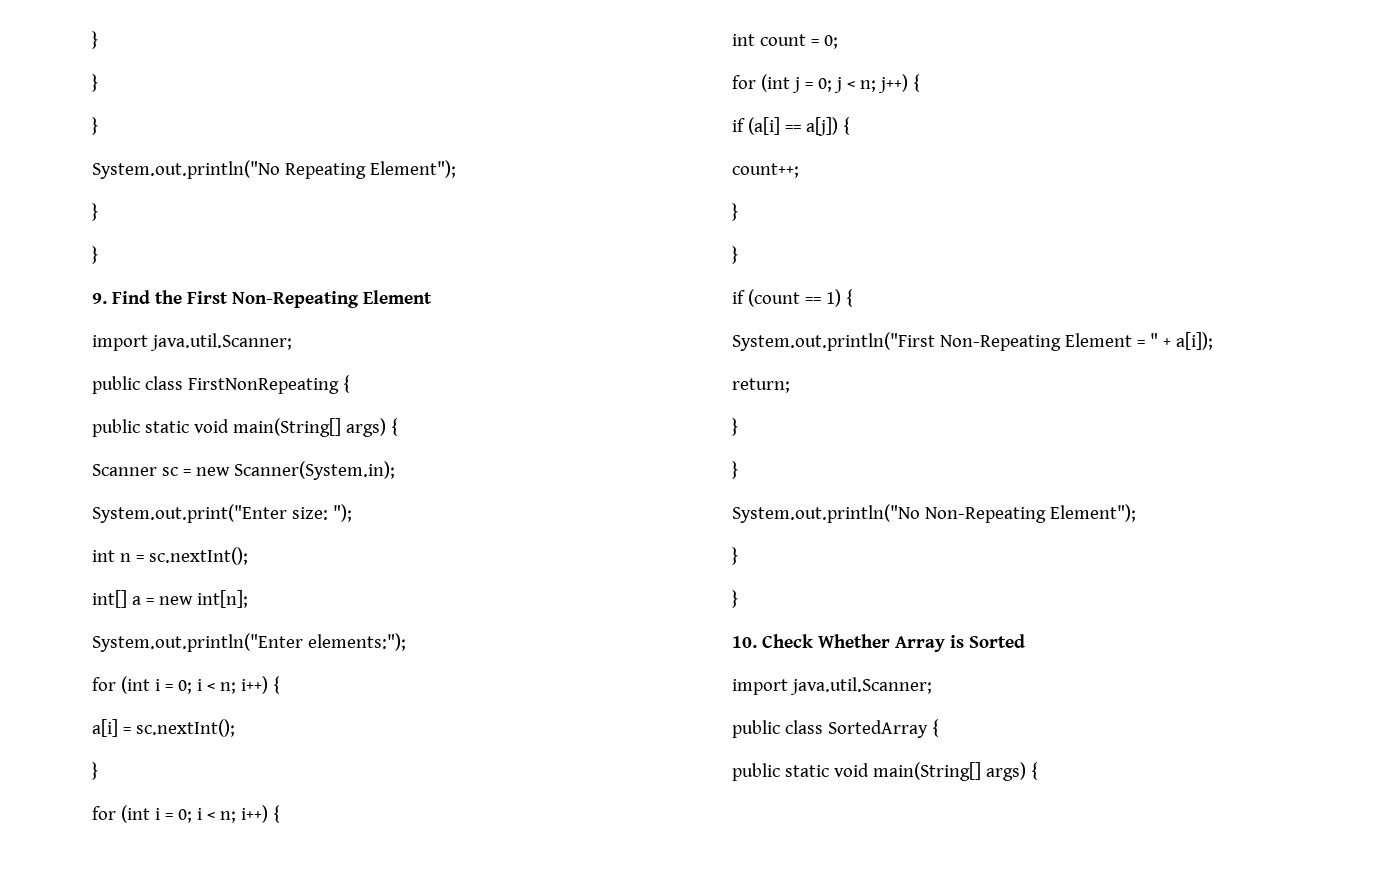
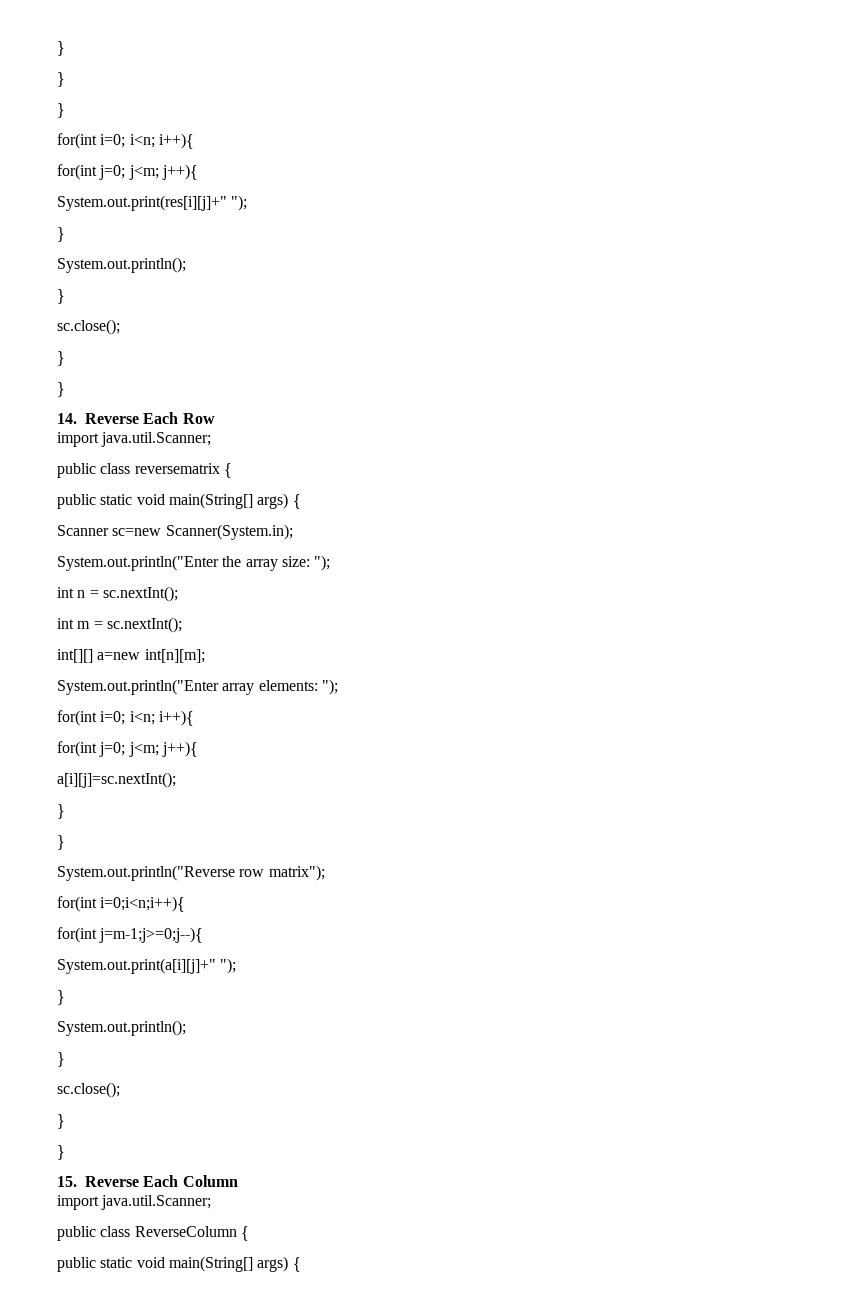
[92,160,456,179] [92,203,98,221] [92,246,98,264] [92,290,432,308] [92,333,292,351] [92,376,339,394] System.out.println("No Repeating Element"); // } // } // 9. Find the First Non-Repeating Element // import java.util.Scanner; // public class FirstNonRepeating -> [57,133,194,149] [57,164,198,180] [57,195,248,211] [57,227,65,242] [57,257,186,273] [57,289,65,304] [57,319,120,335] [57,351,65,366] [57,382,65,397] [57,412,215,424] [57,432,212,447] [57,463,220,478] for(int i=0; i<n; i++){ // for(int j=0; j<m; j++){ // System.out.print(res[i][j]+" "); // } // System.out.println(); // } // sc.close(); // } // } // 14. Reverse Each Row // import java.util.Scanner; // public class reversematrix
[161,461,395,480] [92,504,287,523] sc = new Scanner(System.in); // System.out.print("Enter -> [112,524,293,540] [57,555,278,571] sc=new Scanner(System.in); // System.out.println("Enter the array
[92,590,248,608] [92,633,406,652] [92,676,280,694] [92,719,235,737] [92,762,98,780] [92,805,280,823] [732,34,838,49] [732,74,920,93] [732,117,850,136] [732,163,799,178] [732,203,738,221] [732,246,738,264] [732,289,853,307] [732,332,1213,351] [732,378,790,393] [732,418,738,436] [732,461,738,479] [732,504,1136,523] [732,547,738,565] [732,590,738,608] [732,634,1025,652] [732,677,932,695] [732,720,928,738] int[] a = new int[n]; // System.out.println("Enter elements:"); // for (int i = 0; i < n; i++) { // a[i] = sc.nextInt(); // } // for (int i = 0; i < n; i++) { // int count = 0; // for (int j = 0; j < n; j++) { // if (a[i] == a[j]) { // count++; // } // } // if (count == 1) { // System.out.println("First Non-Repeating Element = " + a[i]); // return; // } // } // System.out.println("No Non-Repeating Element"); // } // } // 10. Check Whether Array is Sorted // import java.util.Scanner; // public class SortedArray -> [57,617,182,633] [57,649,205,663] [57,679,338,695] [57,710,194,726] [57,741,198,757] [57,772,176,788] [57,804,65,819] [57,835,65,850] [57,865,325,881] [57,896,186,912] [57,927,204,943] [57,958,237,974] [57,990,65,1005] [57,1020,186,1036] [57,1052,65,1067] [57,1082,120,1098] [57,1114,65,1129] [57,1145,65,1160] [57,1175,238,1187] [57,1195,212,1210] [57,1226,237,1241] int m = sc.nextInt(); // int[][] a=new int[n][m]; // System.out.println("Enter array elements: "); // for(int i=0; i<n; i++){ // for(int j=0; j<m; j++){ // a[i][j]=sc.nextInt(); // } // } // System.out.println("Reverse row matrix"); // for(int i=0;i<n;i++){ // for(int j=m-1;j>=0;j--){ // System.out.print(a[i][j]+" "); // } // System.out.println(); // } // sc.close(); // } // } // 15. Reverse Each Column // import java.util.Scanner; // public class ReverseColumn

